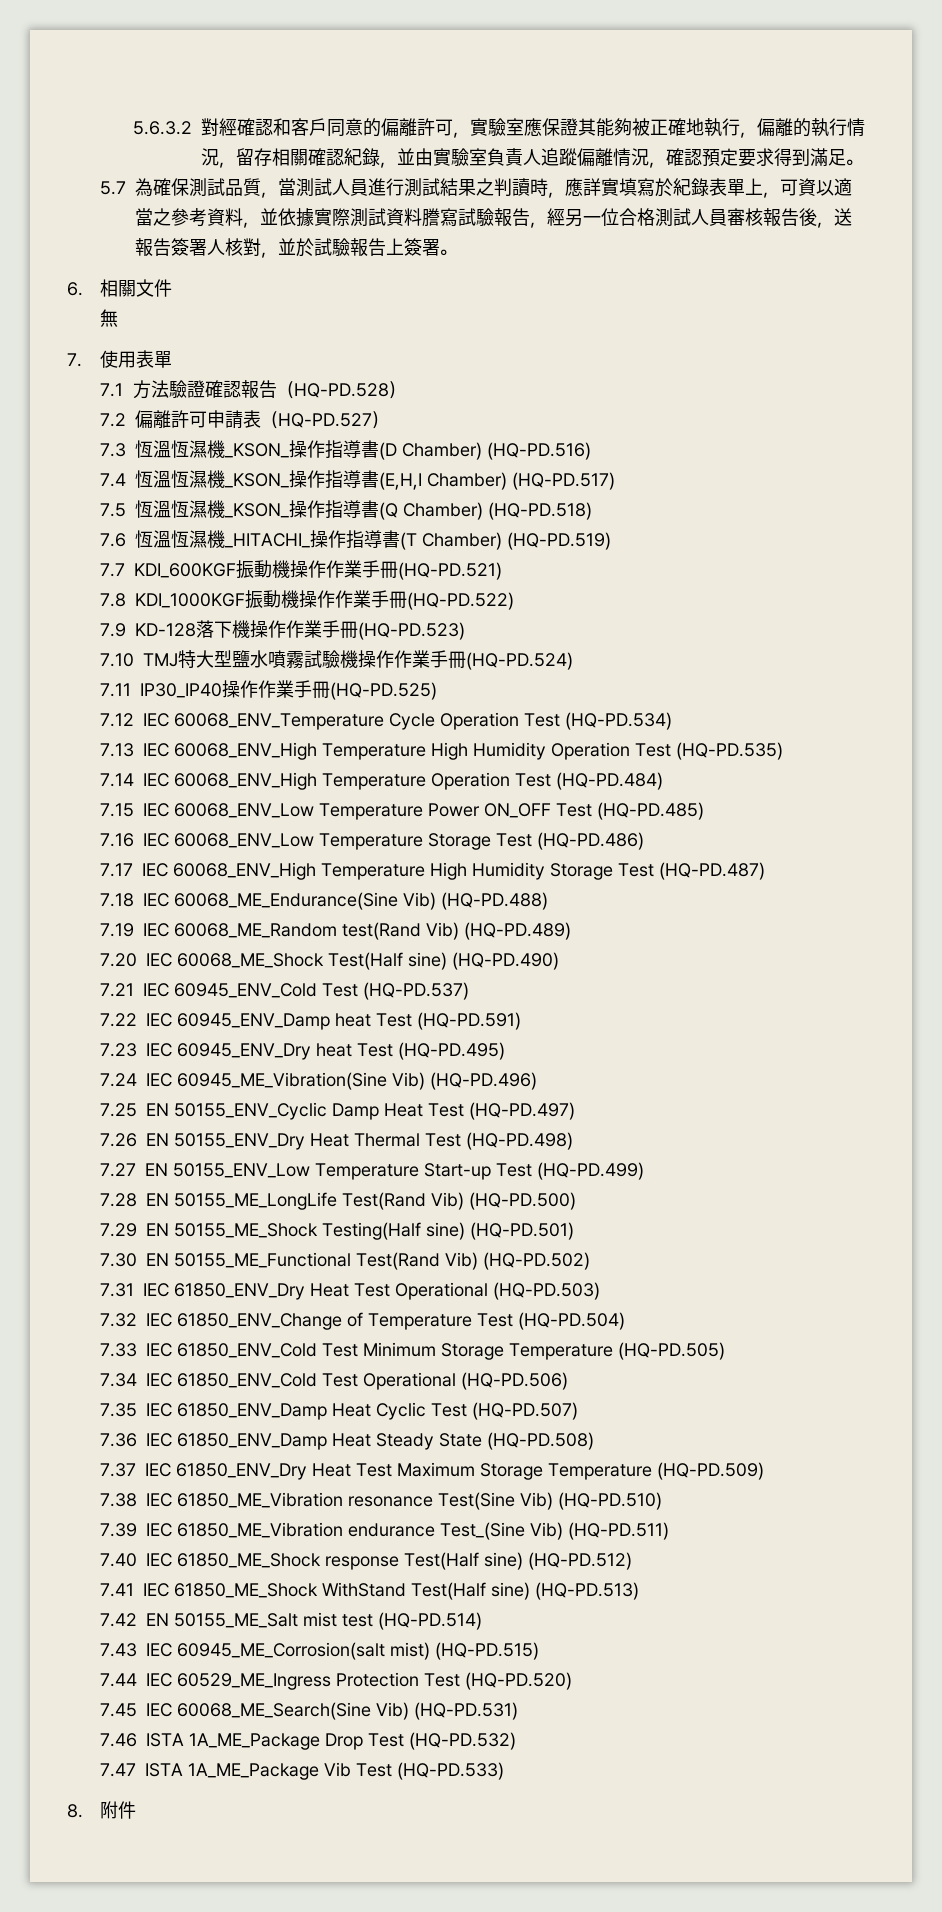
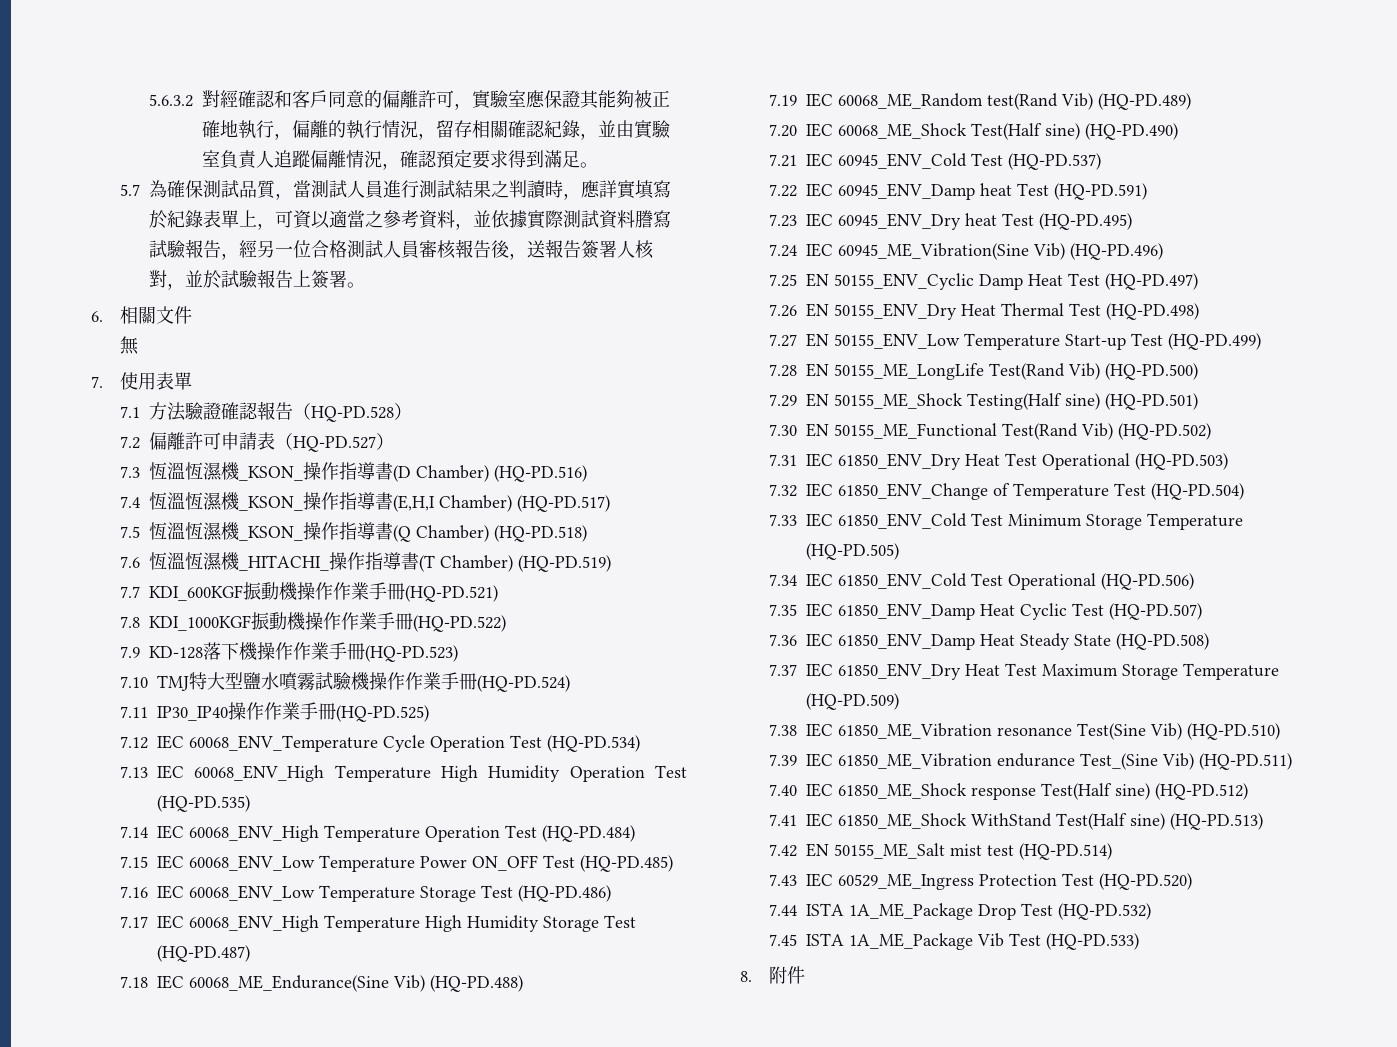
[176,1642,539,1660] [99,1673,172,1687] 60945_ME_Corrosion(salt mist) (HQ-PD.515) // 7.44 IEC -> (834, 880) none
[99,1702,518,1720] [99,1733,137,1747] 7.45 IEC 60068_ME_Search(Sine Vib) (HQ-PD.531) // 7.46 -> [769,904,798,916] 7.44
[99,1763,136,1777] 7.47 -> [769,934,798,946] 7.45

